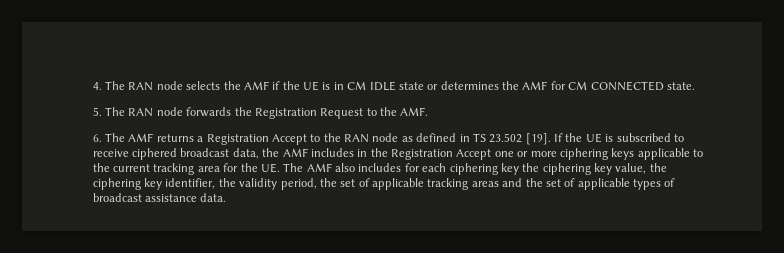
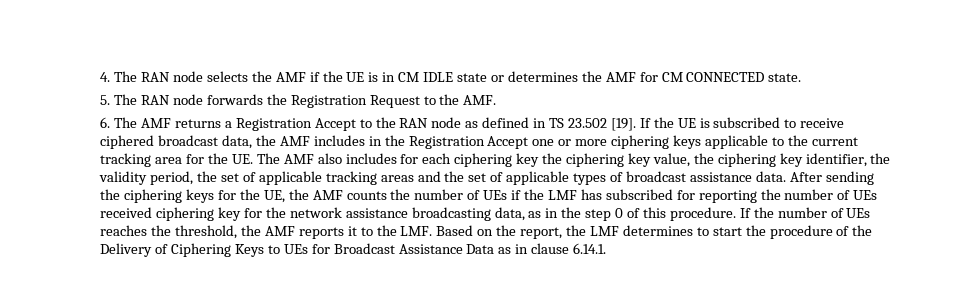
(227, 197) none -> [789,171,874,185] [100,189,878,203] [100,207,871,221] [100,225,873,239] [100,243,607,257] After sending the ciphering keys for the UE, the AMF counts the number of UEs if the LMF has subscribed for reporting the number of UEs received ciphering key for the network assistance broadcasting data, as in the step 0 of this procedure. If the number of UEs reaches the threshold, the AMF reports it to the LMF. Based on the report, the LMF determines to start the procedure of the Delivery of Ciphering Keys to UEs for Broadcast Assistance Data as in clause 6.14.1.

